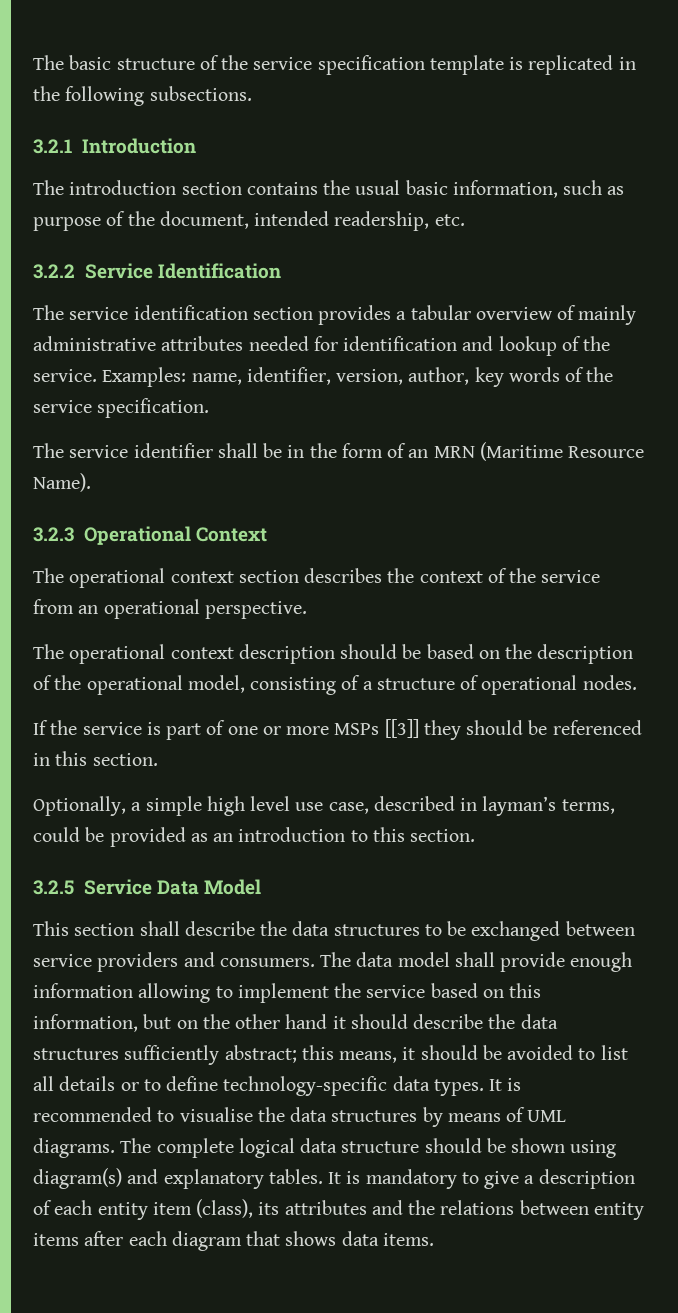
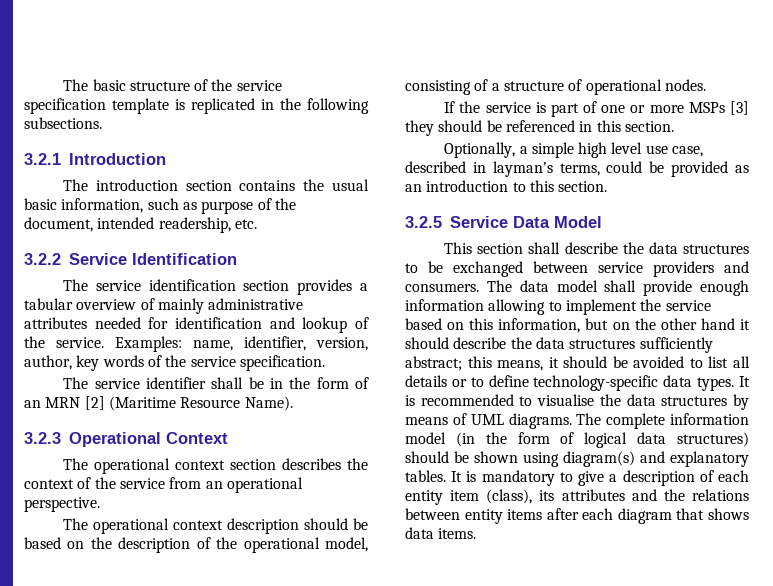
(475, 452) none -> [84,396,105,410] [2]
[384,719,419,738] [[3]] -> [729,101,749,115] [3]
(234, 1148) none -> [670,413,749,425] [405,432,575,447] information model (in the form of
[341,1141,420,1153] structure -> [677,432,749,447] structures)

